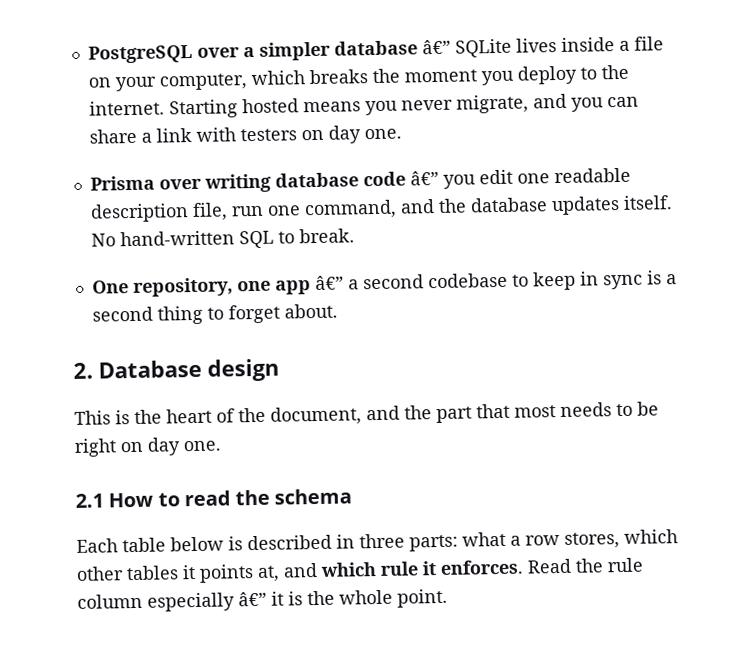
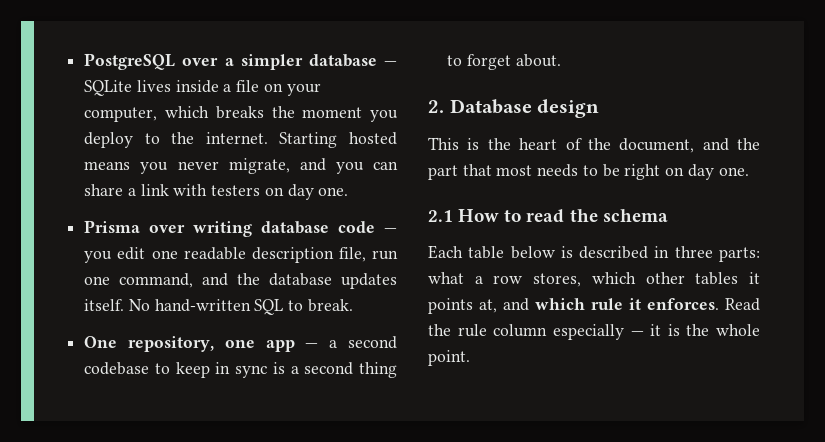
[421,39,451,55] â€” -> [384,61,397,66] —
[409,170,439,186] â€” -> [384,228,397,233] —
[314,275,344,291] â€” -> [305,343,319,348] —
[238,591,267,607] â€” -> [630,331,644,336] —

